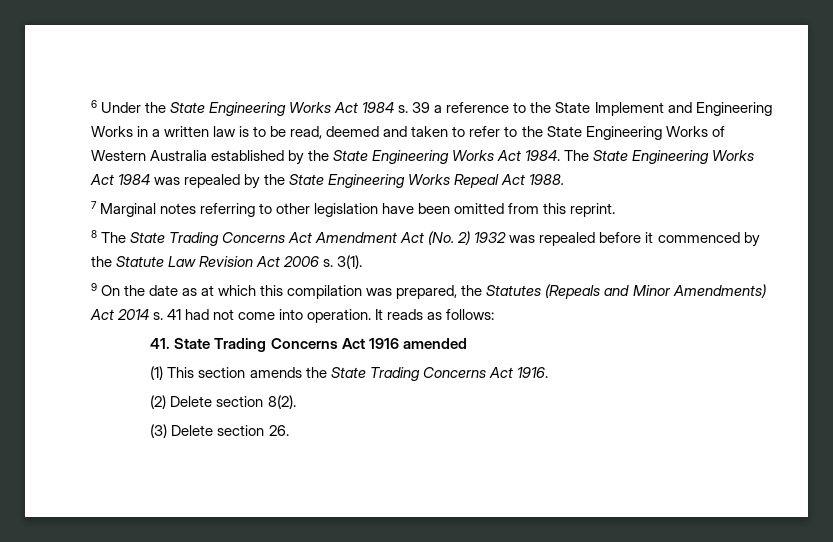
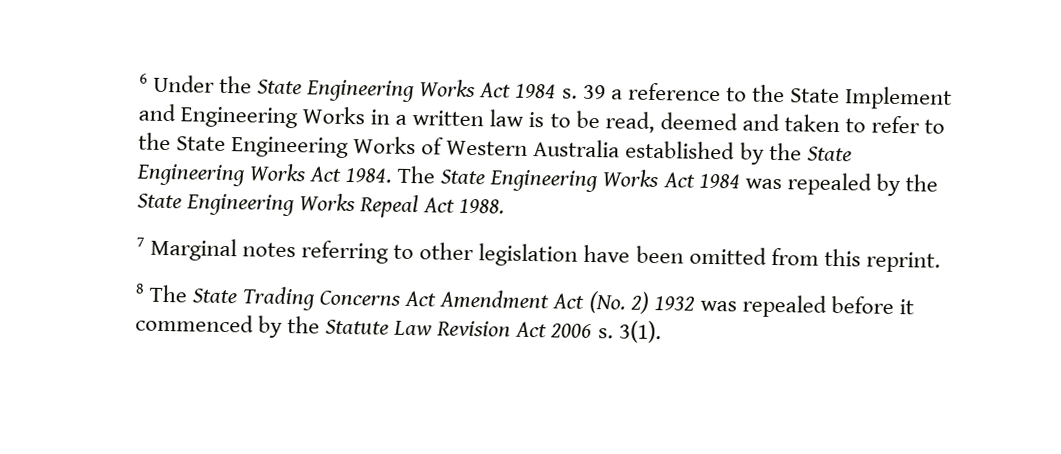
[90,283,766,299] [89,309,495,323] [150,338,467,352] [150,366,548,381] [150,395,296,409] [150,424,289,438] // 9 On the date as at which this compilation was prepared, the Statutes (Repeals and Minor Amendments) Act 2014 s. 41 had not come into operation. It reads as follows: // 41. State Trading Concerns Act 1916 amended // (1) This section amends the State Trading Concerns Act 1916. // (2) Delete section 8(2). // (3) Delete section 26. -> (662, 332) none

